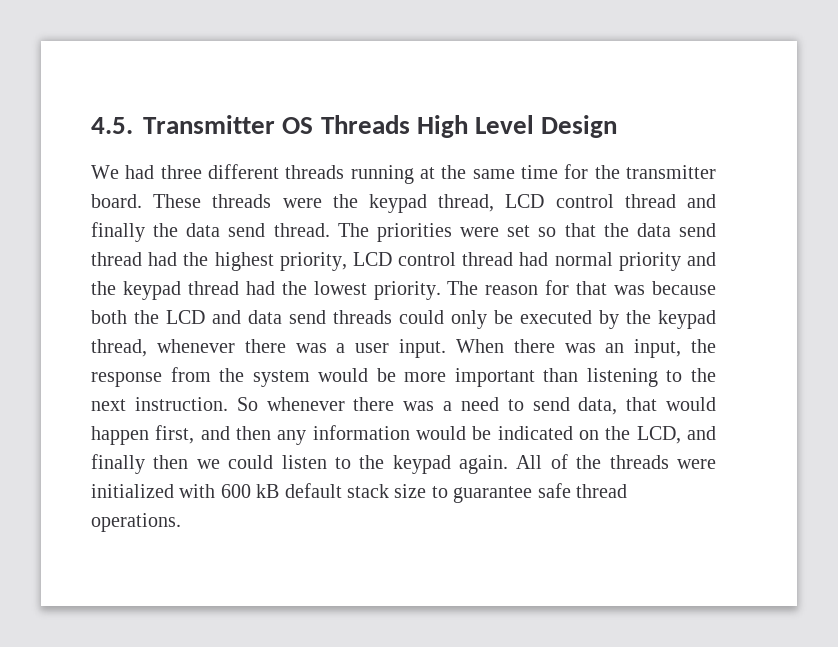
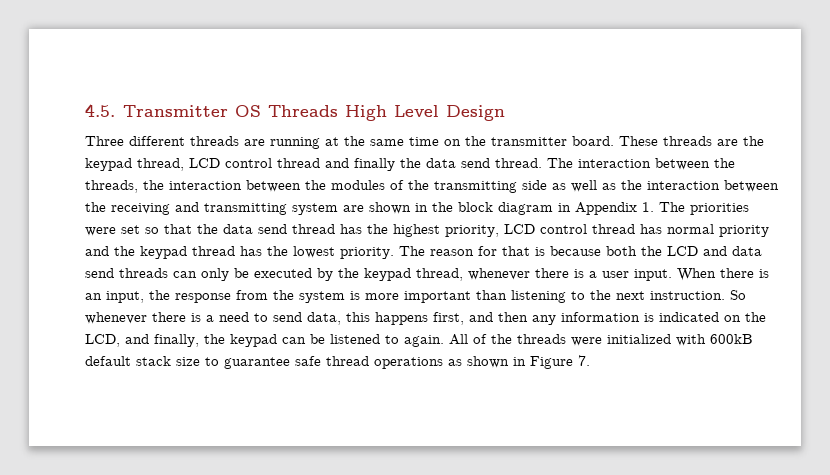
[91,165,202,179] We had three -> [85,136,124,146] Three
(345, 172) none -> [244,139,265,146] are
[564,164,589,179] for -> [444,139,461,146] on
[282,198,322,208] were -> [717,139,738,146] are
(369, 230) none -> [578,158,735,170] [85,180,779,193] [85,202,685,215] interaction between the threads, the interaction between the modules of the transmitting side as well as the interaction between the receiving and transmitting system are shown in the block diagram in Appendix 1. The
[148,252,178,266] had -> [340,224,362,234] has
[519,252,549,266] had -> [640,224,662,234] has
[245,281,275,295] had -> [240,246,262,256] has
[614,285,646,295] was -> [535,247,545,256] is
[399,310,444,324] could -> [173,271,197,278] can
[295,343,327,353] was -> [574,269,584,278] is
[564,343,596,353] was -> [759,269,769,278] is
[318,368,396,382] would be -> [350,291,360,300] is
[403,401,435,411] was -> [191,313,201,322] is
[626,397,716,411] [91,426,149,445] that would happen -> [346,312,428,325] this happens
[416,426,492,440] would be -> [644,313,654,322] is
[91,454,451,474] finally then we could listen to the keypad -> [154,334,399,347] finally, the keypad can be listened to
[220,484,280,498] 600 kB -> [710,334,753,344] 600kB
[91,513,181,532] operations. -> [374,355,590,369] operations as shown in Figure 7.

